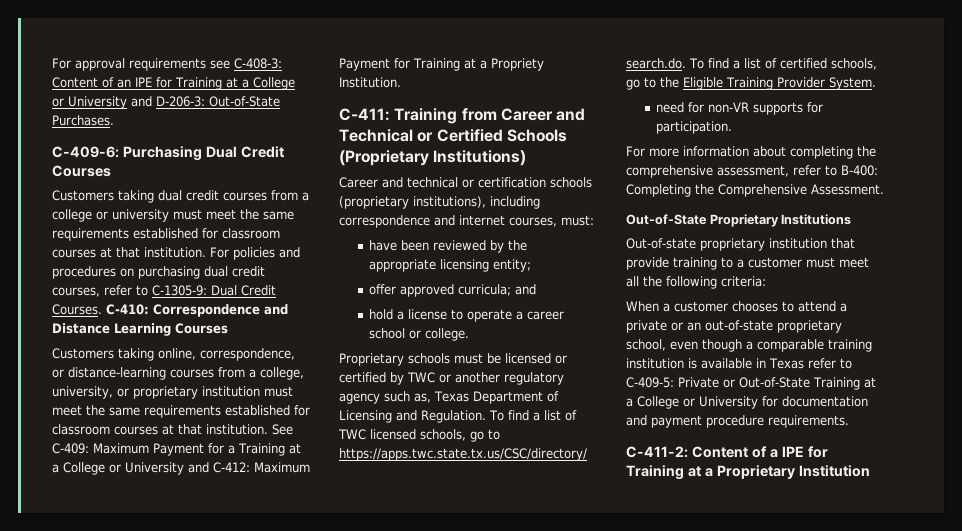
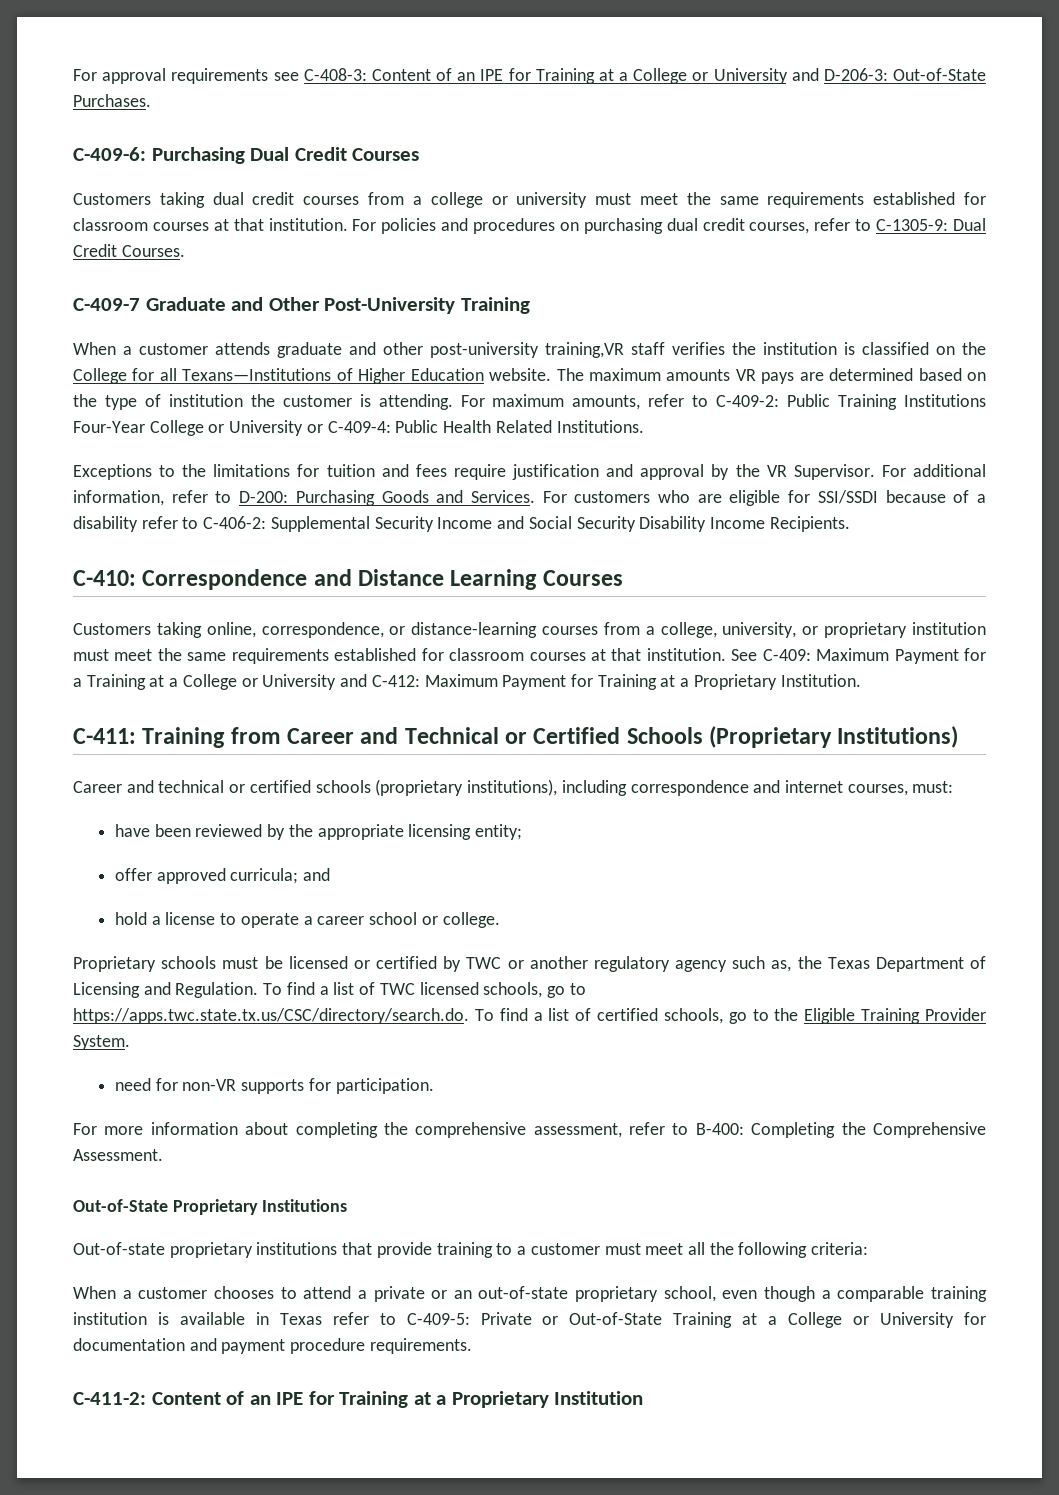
(102, 309) none -> [73,297,530,314] [73,342,986,358] [73,368,986,384] [73,394,986,410] [73,420,644,436] [73,464,987,480] [73,490,987,506] [73,516,850,532] // C-409-7 Graduate and Other Post-University Training // When a customer attends graduate and other post-university training,VR staff verifies the institution is classified on the College for all Texans—Institutions of Higher Education website. The maximum amounts VR pays are determined based on the type of institution the customer is attending. For maximum amounts, refer to C-409-2: Public Training Institutions Four-Year College or University or C-409-4: Public Health Related Institutions. // Exceptions to the limitations for tuition and fees require justification and approval by the VR Supervisor. For additional information, refer to D-200: Purchasing Goods and Services. For customers who are eligible for SSI/SSDI because of a disability refer to C-406-2: Supplemental Security Income and Social Security Disability Income Recipients. //
[490,58,544,71] Propriety -> [693,674,777,690] Proprietary
[478,177,546,188] certification -> [249,780,311,793] certified
(431, 398) none -> [797,956,822,969] the
[769,238,827,249] institution -> [256,1242,338,1255] institutions
[769,449,778,458] a -> [249,1395,271,1405] an

